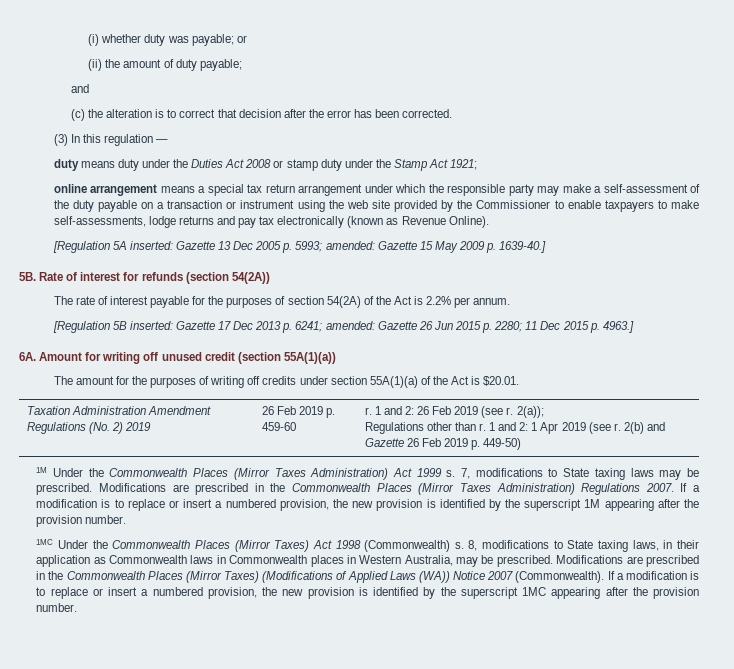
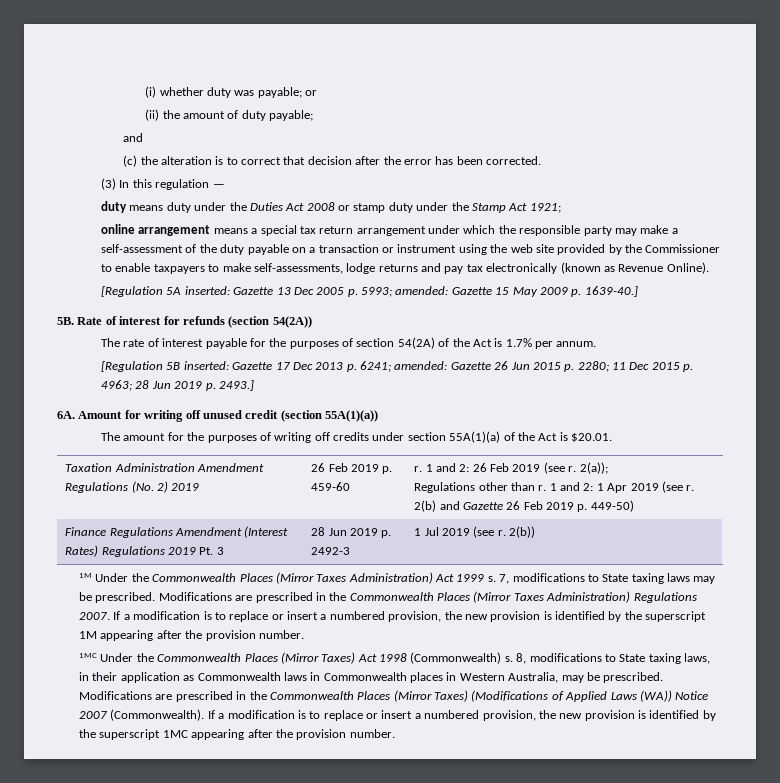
[426,296,452,305] 2.2% -> [505,338,532,347] 1.7%
[602,321,634,333] 4963.] -> [101,380,254,391] 4963; 28 Jun 2019 p. 2493.]
(522, 444) none -> [65,526,289,538] [65,545,224,557] [311,527,392,538] [311,547,351,555] [414,526,535,538] // Finance Regulations Amendment (Interest Rates) Regulations 2019 Pt. 3 | 28 Jun 2019 p. 2492-3 | 1 Jul 2019 (see r. 2(b))

